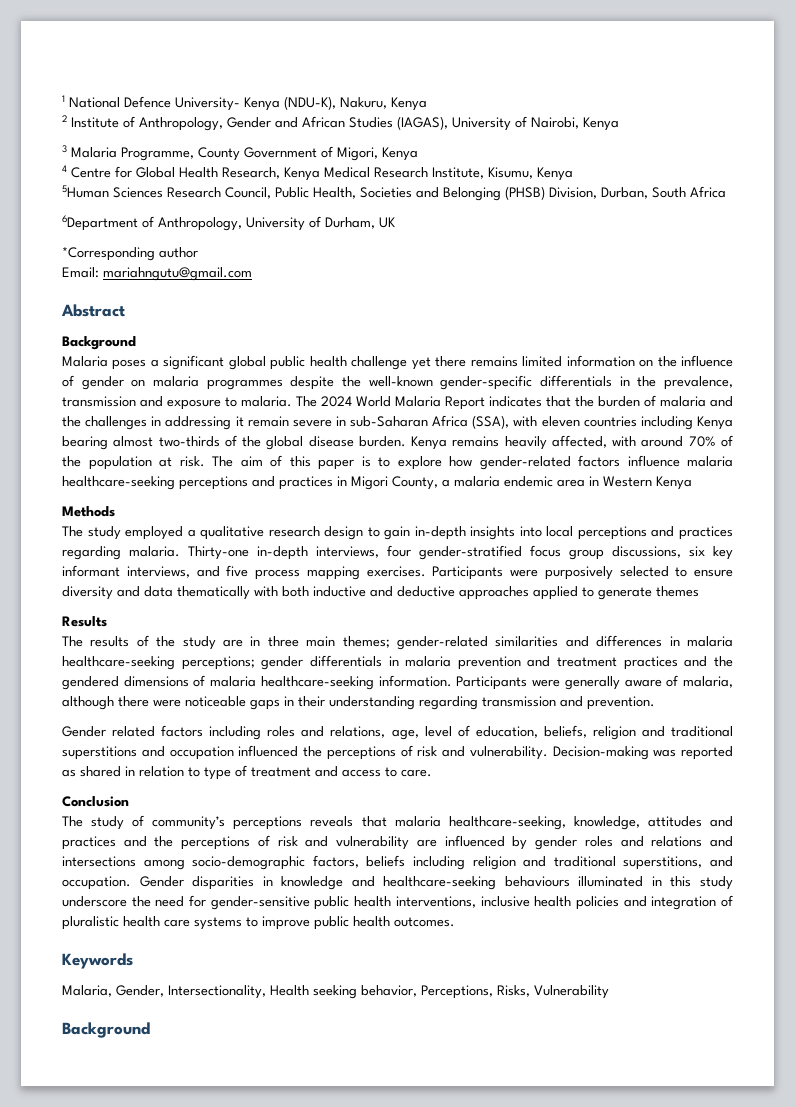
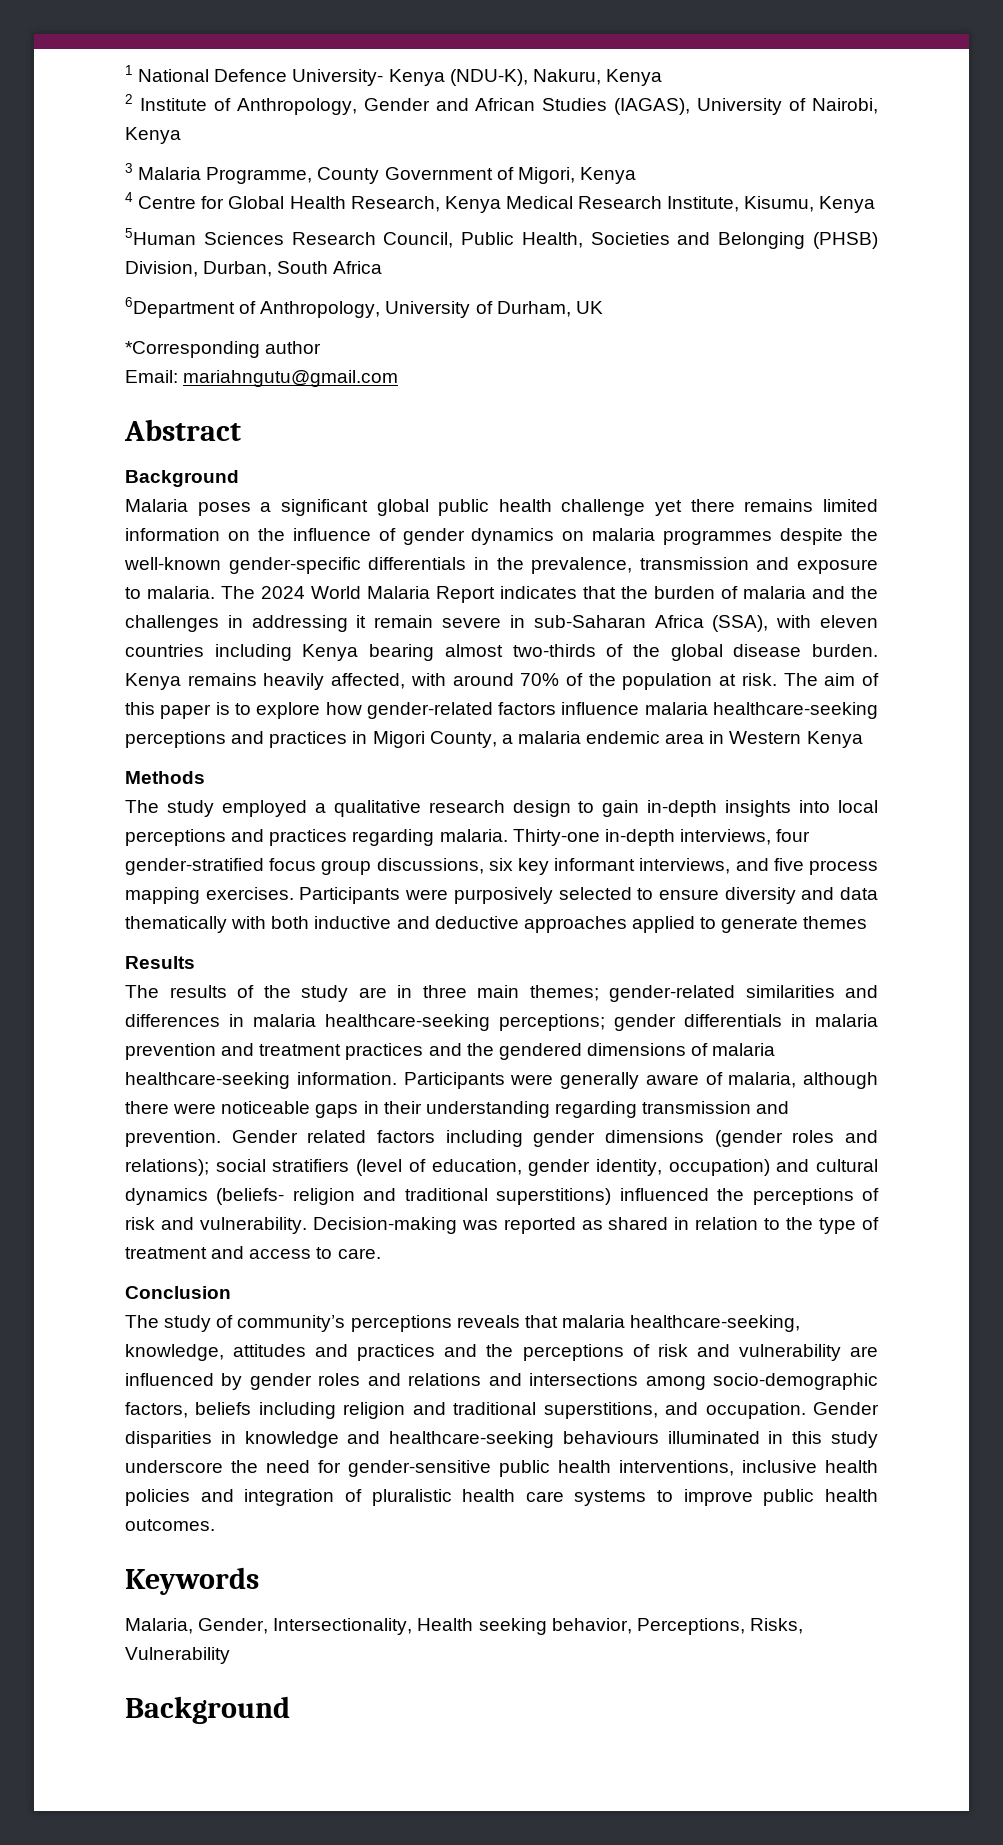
(124, 383) none -> [471,528,555,545] dynamics
(655, 703) // -> (221, 1138) none
[267,725,733,740] [62,746,234,760] roles and relations, age, level of education, beliefs, religion and traditional superstitions and occupation -> [533,1130,878,1147] [125,1159,879,1176] [125,1188,612,1205] gender dimensions (gender roles and relations); social stratifiers (level of education, gender identity, occupation) and cultural dynamics (beliefs- religion and traditional superstitions)
(200, 772) none -> [786,1217,814,1230] the

